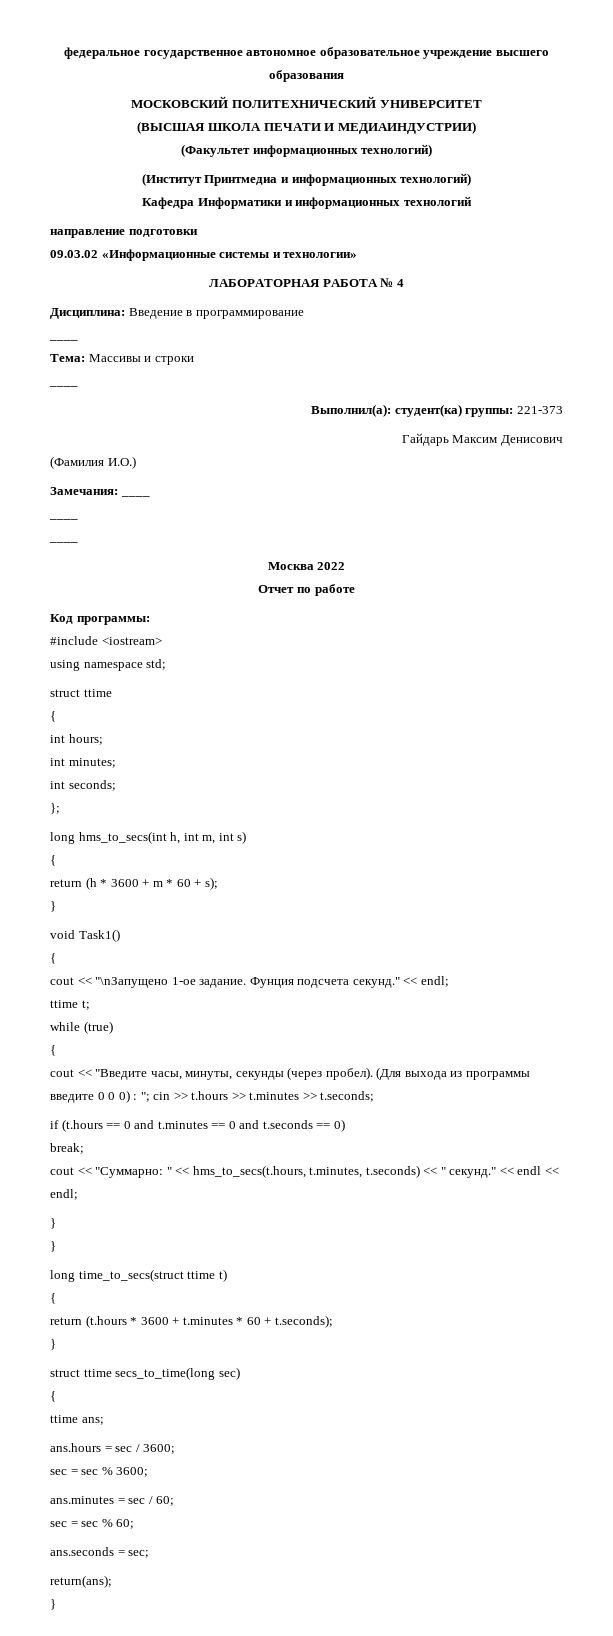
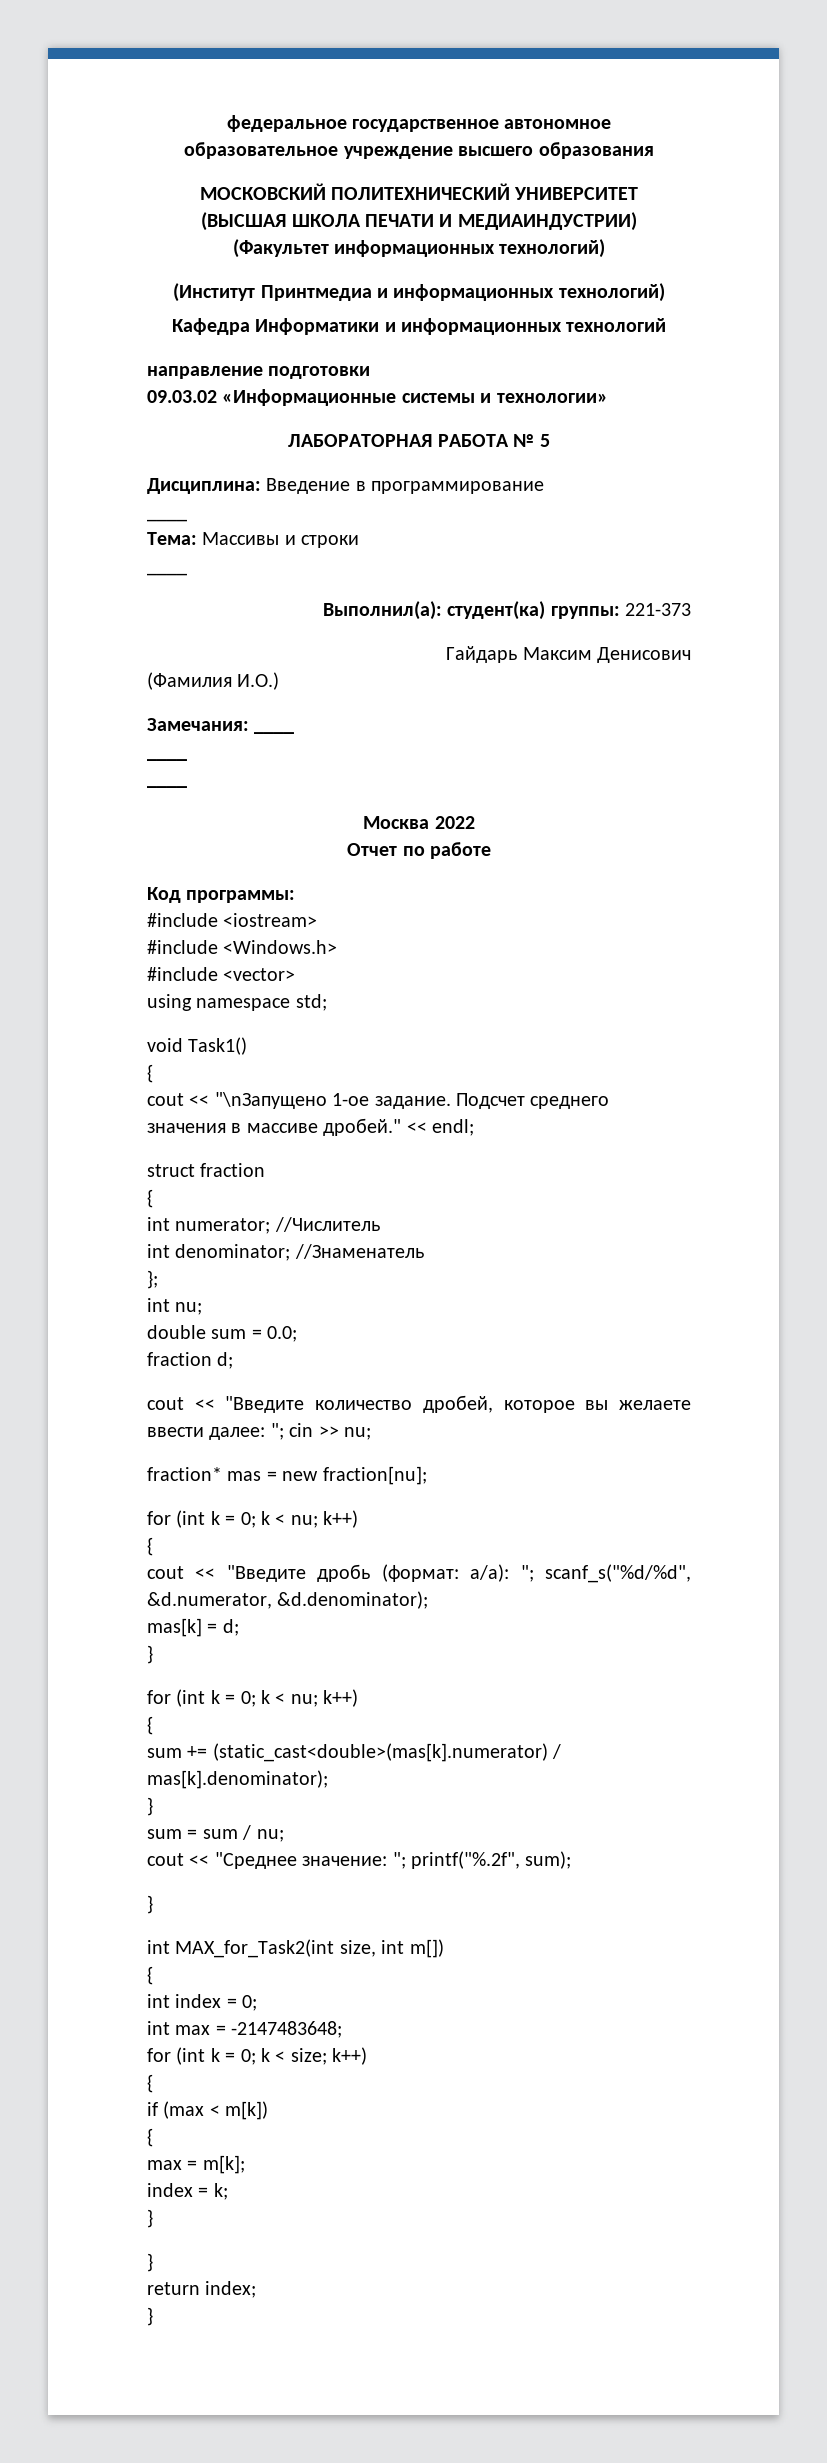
[396,279,404,287] 4 -> [539,434,550,447] 5
(162, 641) none -> [147,940,338,954] [147,967,296,981] // #include <Windows.h> // #include <vector>
[50,689,112,697] [50,711,56,722] [50,734,103,745] [50,758,116,768] [50,780,116,791] [50,803,60,814] [50,831,247,844] [50,855,56,866] [50,877,218,890] [50,901,56,912] // struct ttime // { // int hours; // int minutes; // int seconds; // }; // long hms_to_secs(int h, int m, int s) // { // return (h * 3600 + m * 60 + s); // } -> (327, 1002) none
[249,976,449,988] [50,1000,90,1010] [50,1021,113,1034] [50,1045,56,1056] [50,1067,530,1080] [50,1090,375,1103] [50,1119,345,1132] [50,1143,84,1154] [50,1165,559,1178] [50,1189,78,1200] [50,1218,56,1229] [50,1241,56,1252] [50,1269,227,1282] [50,1293,56,1304] [50,1315,333,1328] [50,1339,56,1350] [50,1367,240,1380] [50,1391,56,1402] [50,1415,104,1425] [50,1443,176,1454] [50,1467,149,1477] [50,1496,175,1506] [50,1519,135,1529] [50,1547,150,1558] [50,1575,112,1588] Фунция подсчета секунд." << endl; // ttime t; // while (true) // { // cout << "Введите часы, минуты, секунды (через пробел). (Для выхода из программы введите 0 0 0) : "; cin >> t.hours >> t.minutes >> t.seconds; // if (t.hours == 0 and t.minutes == 0 and t.seconds == 0) // break; // cout << "Суммарно: " << hms_to_secs(t.hours, t.minutes, t.seconds) << " секунд." << endl << endl; // } // } // long time_to_secs(struct ttime t) // { // return (t.hours * 3600 + t.minutes * 60 + t.seconds); // } // struct ttime secs_to_time(long sec) // { // ttime ans; // ans.hours = sec / 3600; // sec = sec % 3600; // ans.minutes = sec / 60; // sec = sec % 60; // ans.seconds = sec; // return(ans); -> [456,1093,610,1109] [147,1118,474,1136] [147,1163,266,1177] [147,1189,153,1208] [147,1217,380,1234] [147,1244,424,1261] [147,1270,158,1289] [147,1298,203,1315] [147,1325,298,1342] [147,1352,234,1369] [147,1395,691,1413] [147,1423,371,1440] [147,1466,427,1485] [147,1510,359,1528] [147,1537,153,1556] [147,1564,691,1583] [147,1591,429,1609] [147,1618,239,1637] [147,1645,153,1664] [147,1689,359,1707] [147,1716,153,1735] [147,1743,562,1762] [147,1770,328,1789] [147,1797,153,1816] [147,1825,284,1842] [147,1851,572,1869] [147,1895,153,1914] [147,1939,444,1958] [147,1966,153,1985] [147,1994,258,2011] [147,2021,343,2038] [147,2047,368,2065] [147,2074,153,2093] [147,2101,269,2120] [147,2128,153,2147] [147,2155,245,2174] [147,2183,228,2200] [147,2209,153,2228] [147,2253,153,2272] [147,2281,257,2298] Подсчет среднего значения в массиве дробей." << endl; // struct fraction // { // int numerator; //Числитель // int denominator; //Знаменатель // }; // int nu; // double sum = 0.0; // fraction d; // cout << "Введите количество дробей, которое вы желаете ввести далее: "; cin >> nu; // fraction* mas = new fraction[nu]; // for (int k = 0; k < nu; k++) // { // cout << "Введите дробь (формат: a/a): "; scanf_s("%d/%d", &d.numerator, &d.denominator); // mas[k] = d; // } // for (int k = 0; k < nu; k++) // { // sum += (static_cast<double>(mas[k].numerator) / mas[k].denominator); // } // sum = sum / nu; // cout << "Среднее значение: "; printf("%.2f", sum); // } // int MAX_for_Task2(int size, int m[]) // { // int index = 0; // int max = -2147483648; // for (int k = 0; k < size; k++) // { // if (max < m[k]) // { // max = m[k]; // index = k; // } // } // return index;

